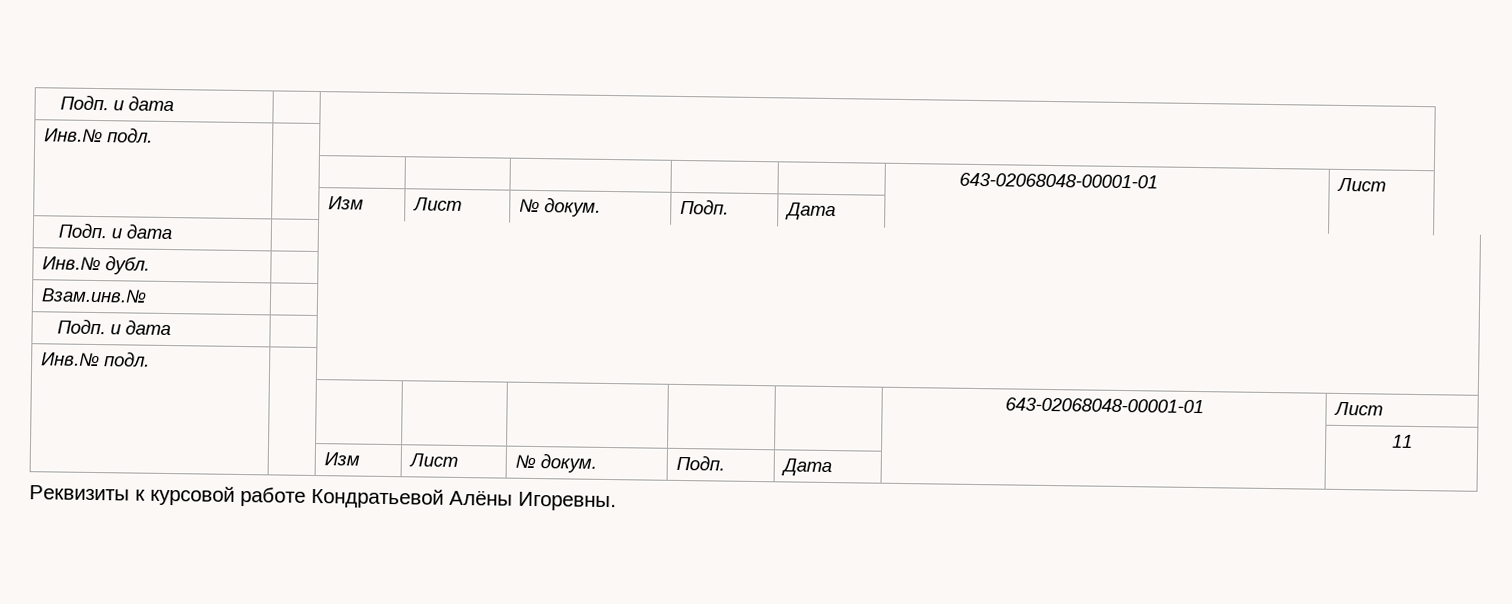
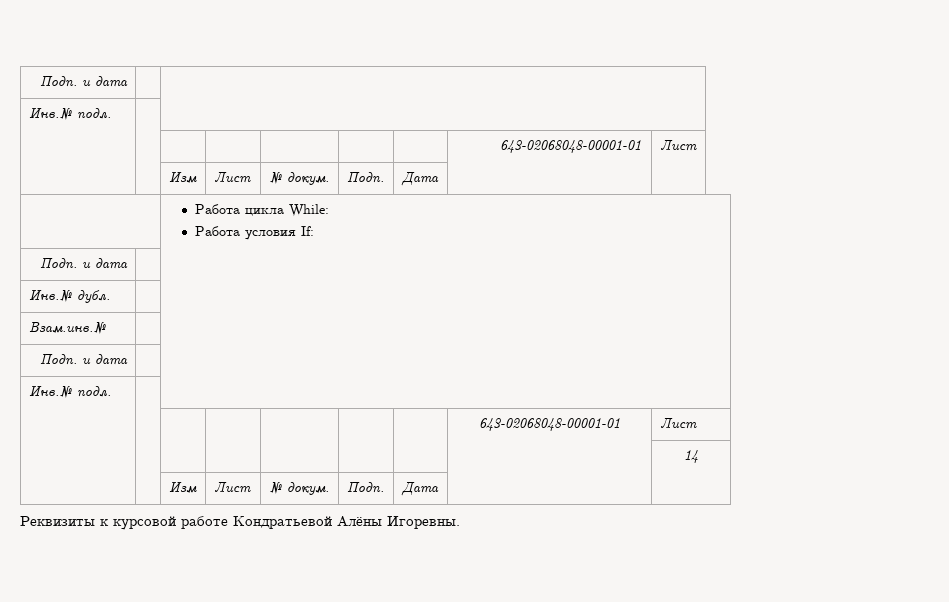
(836, 211) none -> [194,204,329,217] [194,226,314,240] // | Работа цикла While: // Работа условия If:
[1391,434,1413,448] 11 -> [684,450,698,463] 14

